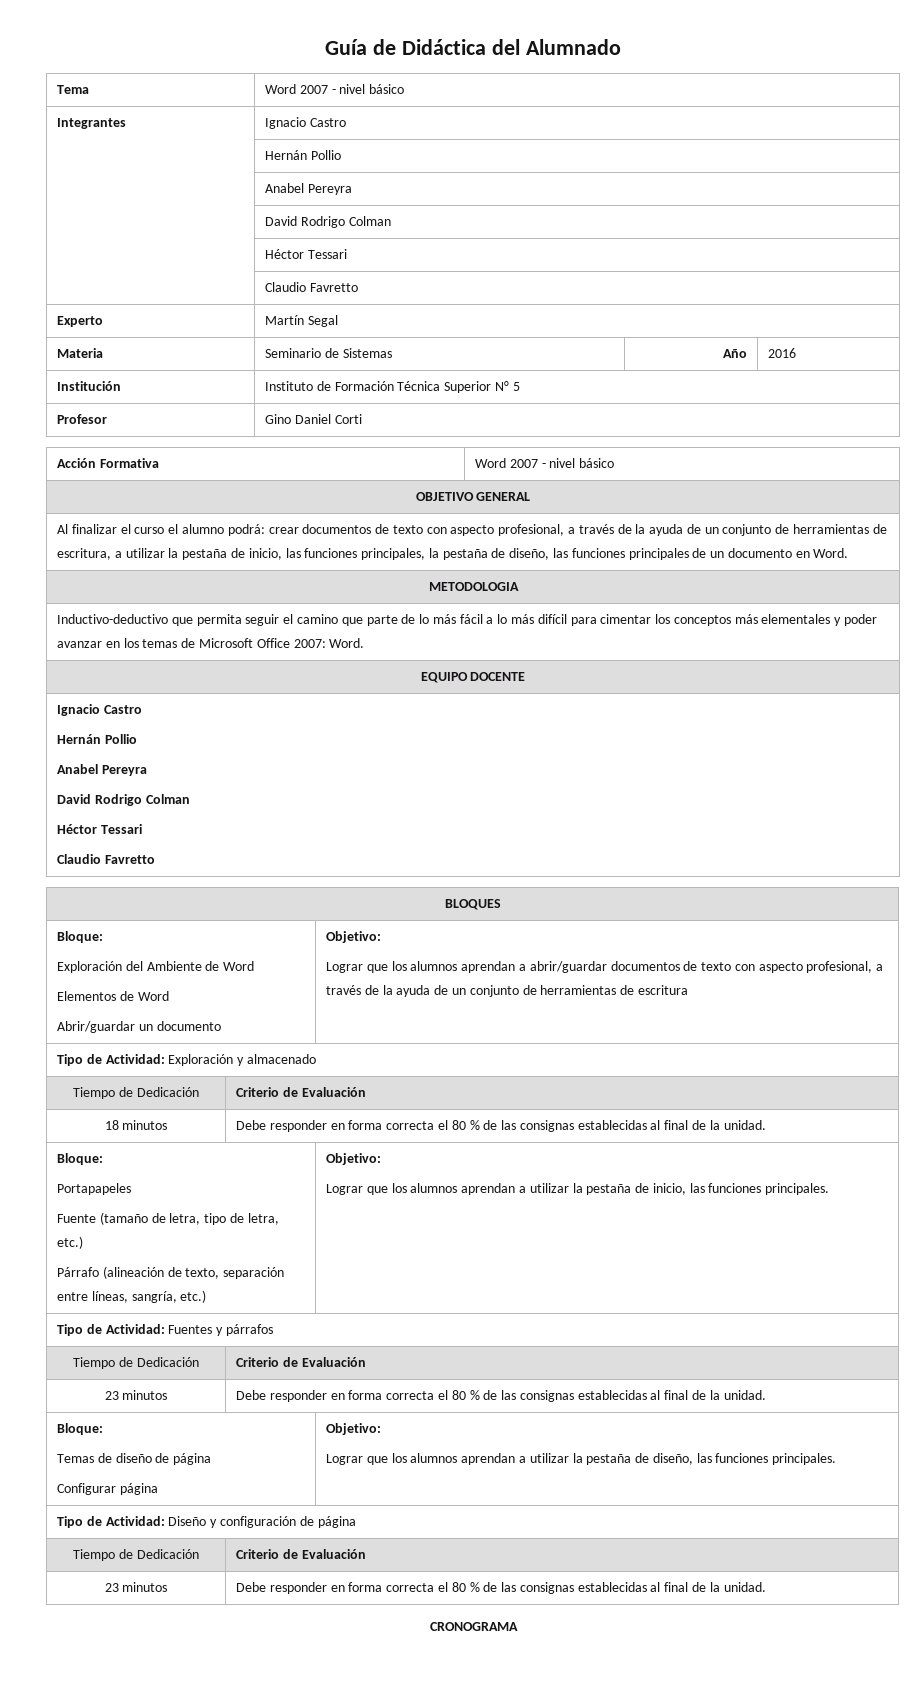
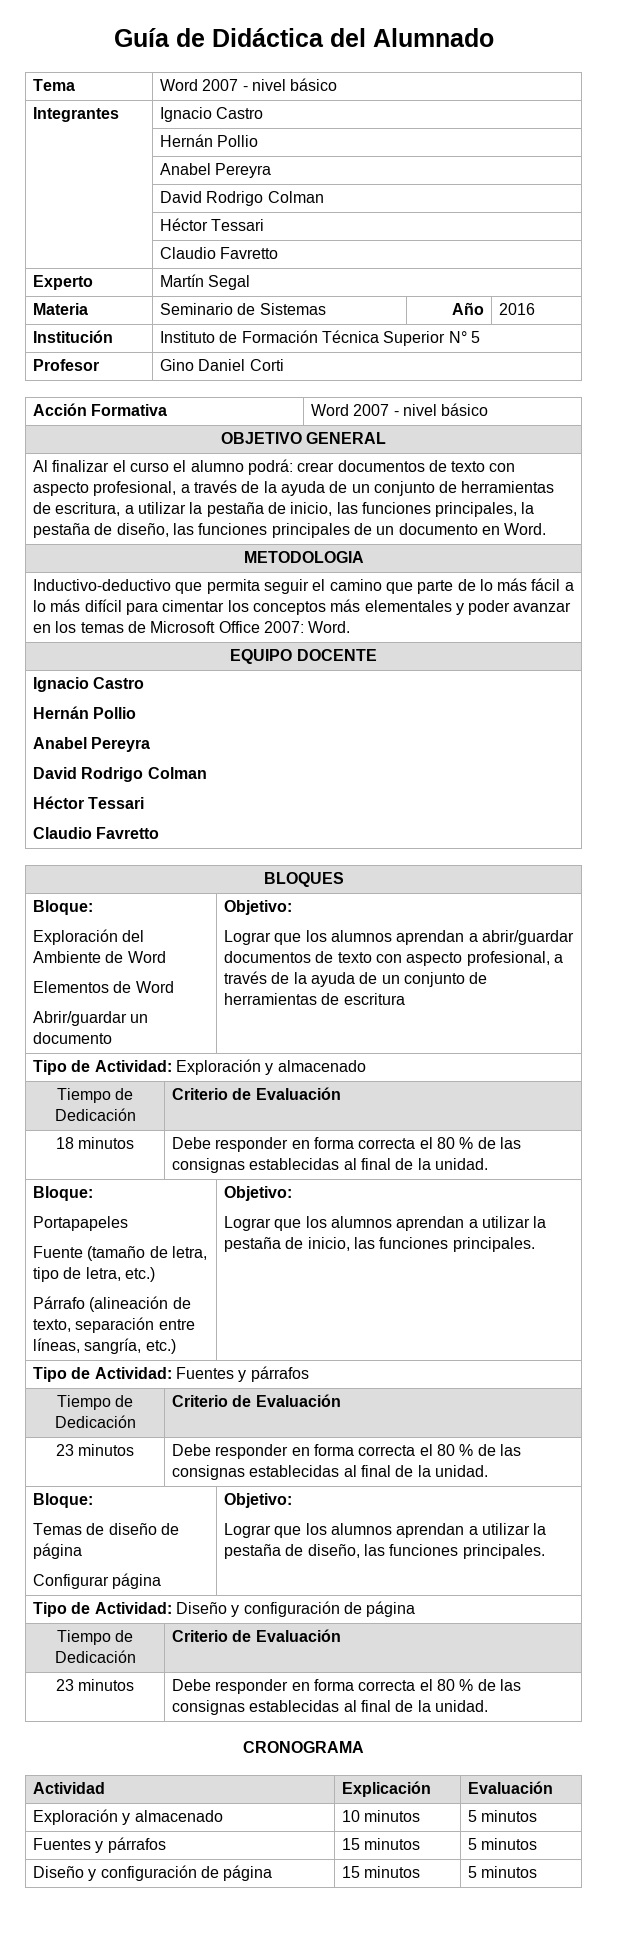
(518, 1626) none -> [32,1782,105,1794] [341,1781,431,1797] [467,1781,553,1794] [32,1809,223,1825] [341,1810,421,1822] [467,1810,538,1822] [32,1837,166,1853] [341,1838,421,1850] [467,1838,538,1850] [32,1865,273,1881] [341,1866,421,1878] [467,1866,538,1878] // Actividad | Explicación | Evaluación // Exploración y almacenado | 10 minutos | 5 minutos // Fuentes y párrafos | 15 minutos | 5 minutos // Diseño y configuración de página | 15 minutos | 5 minutos

